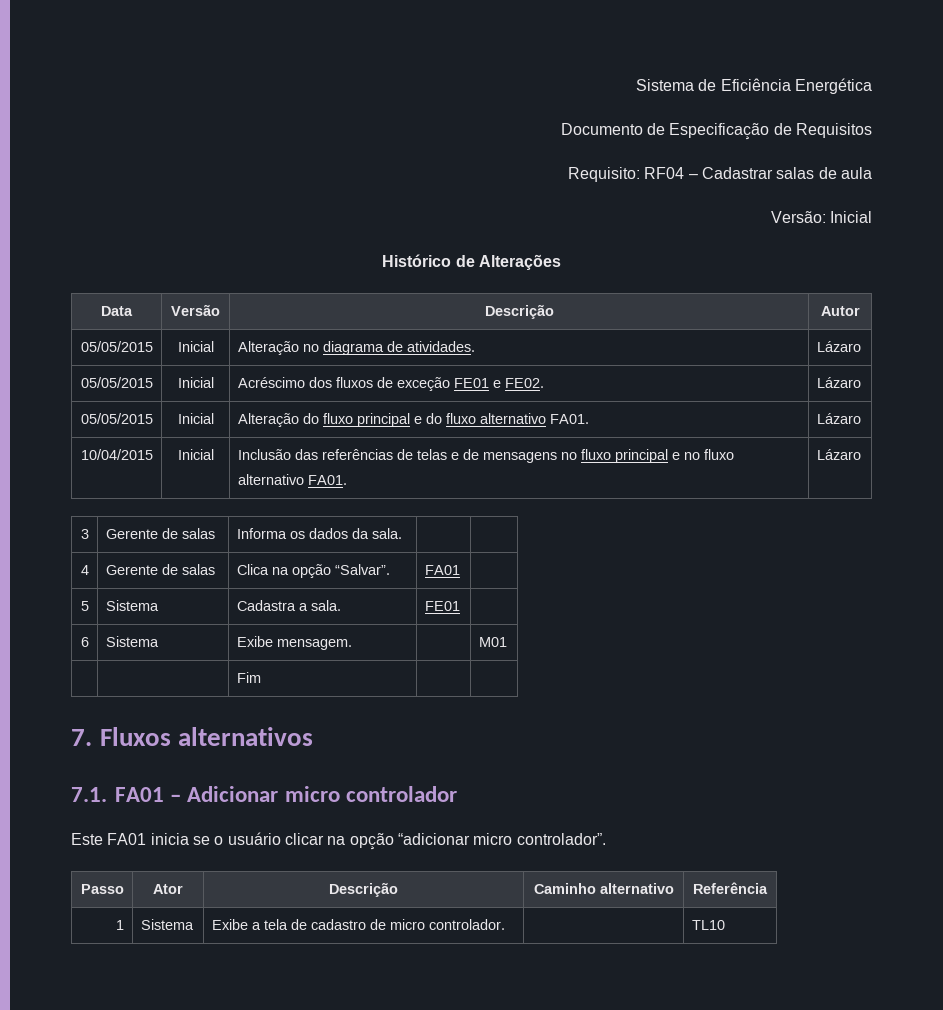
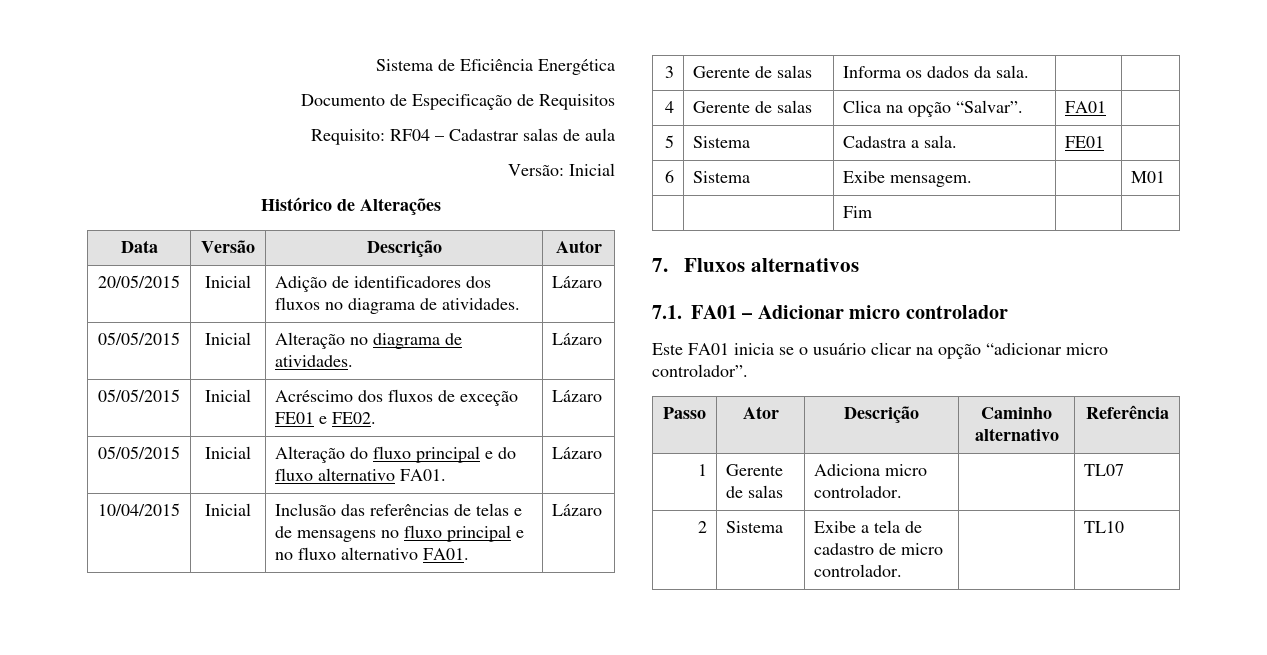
(860, 311) none -> [98,275,180,288] [205,275,251,288] [275,276,492,292] [275,297,521,314] [552,276,603,288] // 20/05/2015 | Inicial | Adição de identificadores dos fluxos no diagrama de atividades. | Lázaro
(125, 925) none -> [726,464,784,476] [726,485,784,498] [814,464,928,476] [814,485,903,498] [1084,464,1125,476] [697,521,707,533] | Gerente de salas | Adiciona micro controlador. | | TL07 // 2

